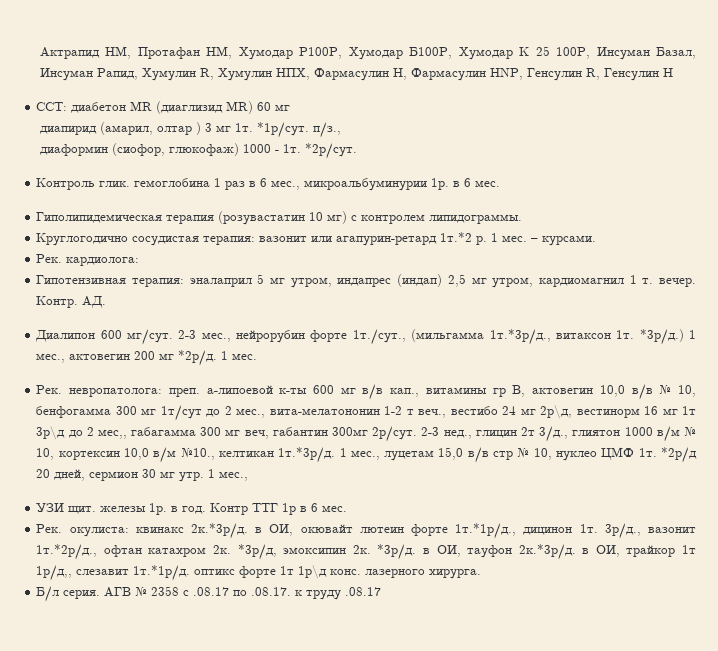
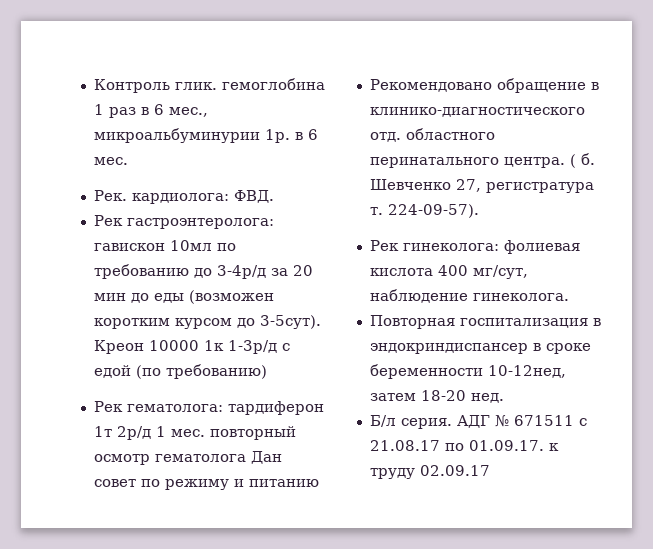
[39,46,696,60] [39,68,673,81] [36,101,291,114] [39,122,341,138] [39,143,357,159] Актрапид НМ, Протафан НМ, Хумодар Р100Р, Хумодар Б100Р, Хумодар К 25 100Р, Инсуман Базал, Инсуман Рапид, Хумулин R, Хумулин НПХ, Фармасулин Н, Фармасулин НNР, Генсулин R, Генсулин Н // ССТ: диабетон МR (диаглизид МR) 60 мг // диапирид (амарил, олтар ) 3 мг 1т. *1р/сут. п/з., // диаформин (сиофор, глюкофаж) 1000 - 1т. *2р/сут. // -> (93, 86) none
[36,211,523,225] [36,232,597,246] [36,254,140,266] [36,274,696,288] [36,296,107,308] [35,329,696,345] [36,350,258,366] [36,384,696,400] [36,405,697,421] [36,426,697,442] [36,447,698,463] [36,469,249,482] [36,503,348,515] [36,523,697,539] [36,544,696,560] [36,565,482,581] [36,586,292,602] Гиполипидемическая терапия (розувастатин 10 мг) с контролем липидограммы. // Круглогодично сосудистая терапия: вазонит или агапурин-ретард 1т.*2 р. 1 мес. – курсами. // Рек. кардиолога: // Гипотензивная терапия: эналаприл 5 мг утром, индапрес (индап) 2,5 мг утром, кардиомагнил 1 т. вечер. Контр. АД. // Диалипон 600 мг/сут. 2-3 мес., нейрорубин форте 1т./сут., (мильгамма 1т.*3р/д., витаксон 1т. *3р/д.) 1 мес., актовегин 200 мг *2р/д. 1 мес. // Рек. невропатолога: преп. а-липоевой к-ты 600 мг в/в кап., витамины гр В, актовегин 10,0 в/в № 10, бенфогамма 300 мг 1т/сут до 2 мес., вита-мелатононин 1-2 т веч., вестибо 24 мг 2р\д, вестинорм 16 мг 1т 3р\д до 2 мес,, габагамма 300 мг веч, габантин 300мг 2р/сут. 2-3 нед., глицин 2т 3/д., глиятон 1000 в/м № 10, кортексин 10,0 в/м №10., келтикан 1т.*3р/д. 1 мес., луцетам 15,0 в/в стр № 10, нуклео ЦМФ 1т. *2р/д 20 дней, сермион 30 мг утр. 1 мес., // УЗИ щит. железы 1р. в год. Контр ТТГ 1р в 6 мес. // Рек. окулиста: квинакс 2к.*3р/д. в ОИ, окювайт лютеин форте 1т.*1р/д., дицинон 1т. 3р/д., вазонит 1т.*2р/д., офтан катахром 2к. *3р/д, эмоксипин 2к. *3р/д. в ОИ, тауфон 2к.*3р/д. в ОИ, трайкор 1т 1р/д,, слезавит 1т.*1р/д. оптикс форте 1т 1р\д конс. лазерного хирурга. // Б/л серия. АГВ № 2358 с .08.17 по .08.17. -> [93,190,274,204] [93,215,274,229] [93,240,236,251] [93,264,313,279] [93,290,274,304] [93,315,321,329] [93,340,290,354] [93,364,267,379] [93,401,324,415] [93,426,296,440] [93,451,282,465] [93,479,319,490] [369,78,599,93] [369,107,585,117] [369,128,495,142] [369,153,595,168] [369,179,594,193] [369,204,479,218] [369,240,580,254] [369,265,528,279] [369,289,569,303] [369,315,601,329] [369,343,591,354] [369,364,566,379] [369,390,504,403] [369,415,587,429] [369,440,544,451] Рек. кардиолога: ФВД. // Рек гастроэнтеролога: гавискон 10мл по требованию до 3-4р/д за 20 мин до еды (возможен коротким курсом до 3-5сут). Креон 10000 1к 1-3р/д с едой (по требованию) // Рек гематолога: тардиферон 1т 2р/д 1 мес. повторный осмотр гематолога Дан совет по режиму и питанию // Рекомендовано обращение в клинико-диагностического отд. областного перинатального центра. ( б. Шевченко 27, регистратура т. 224-09-57). // Рек гинеколога: фолиевая кислота 400 мг/сут, наблюдение гинеколога. // Повторная госпитализация в эндокриндиспансер в сроке беременности 10-12нед, затем 18-20 нед. // Б/л серия. АДГ № 671511 с 21.08.17 по 01.09.17.
[345,587,382,596] .08.17 -> [419,465,490,476] 02.09.17

